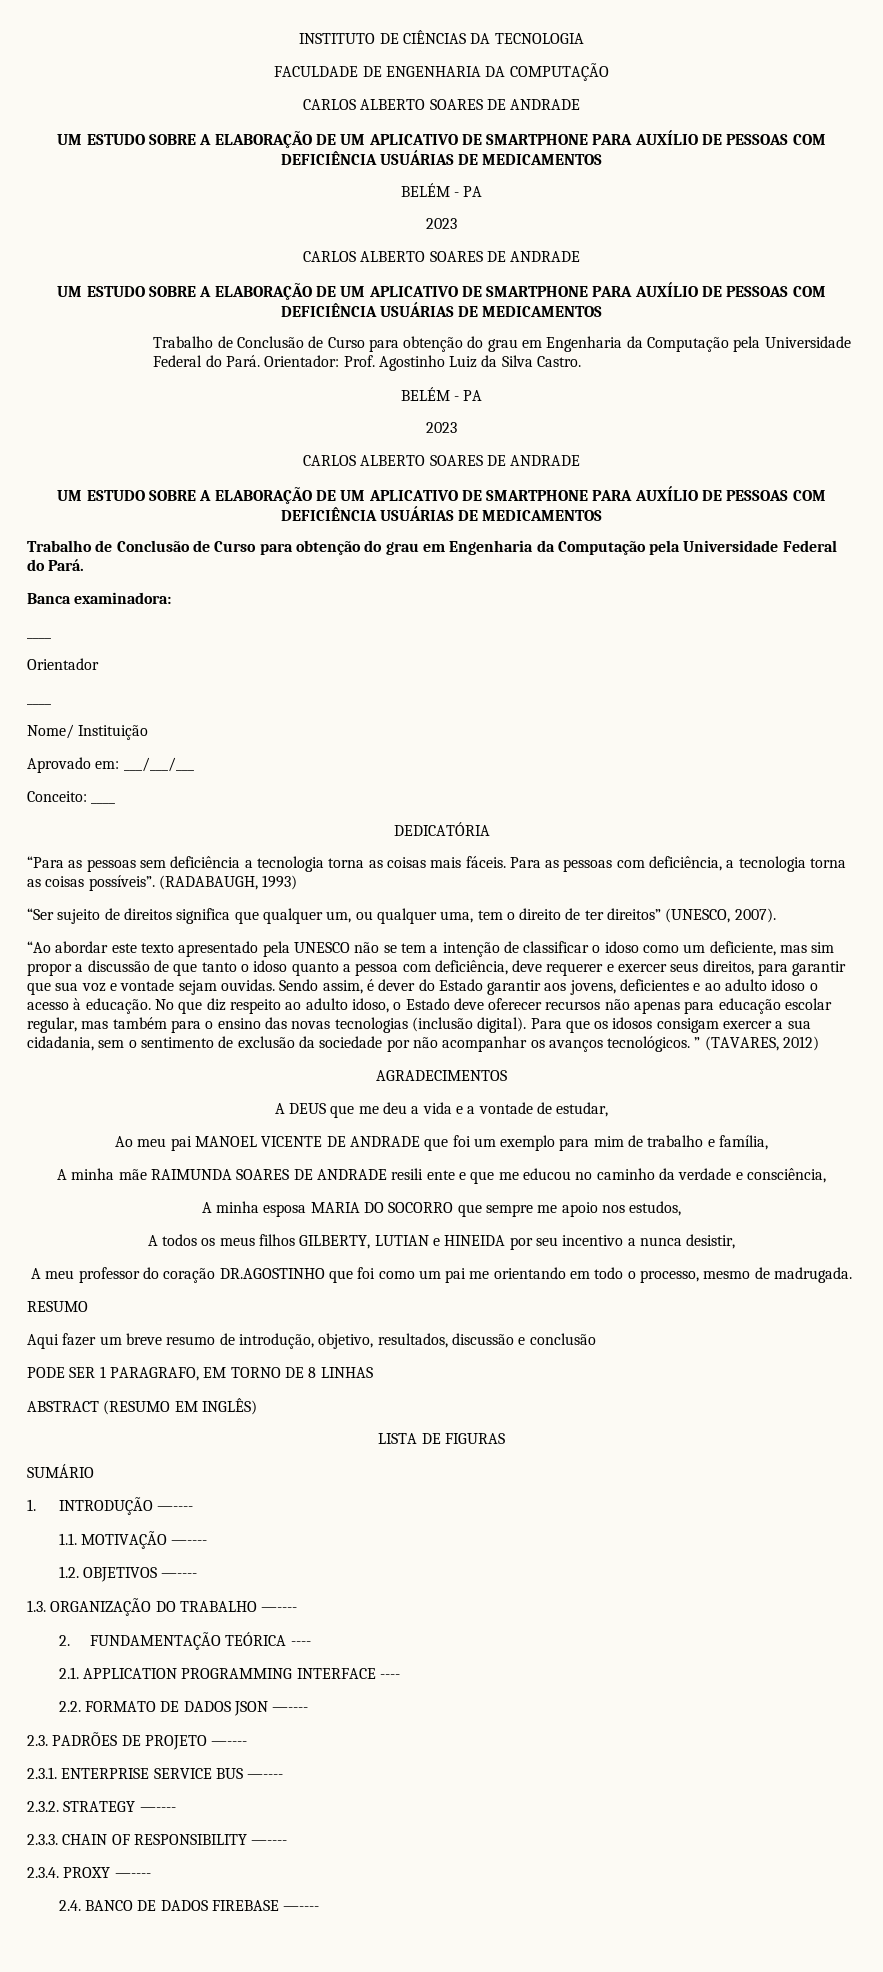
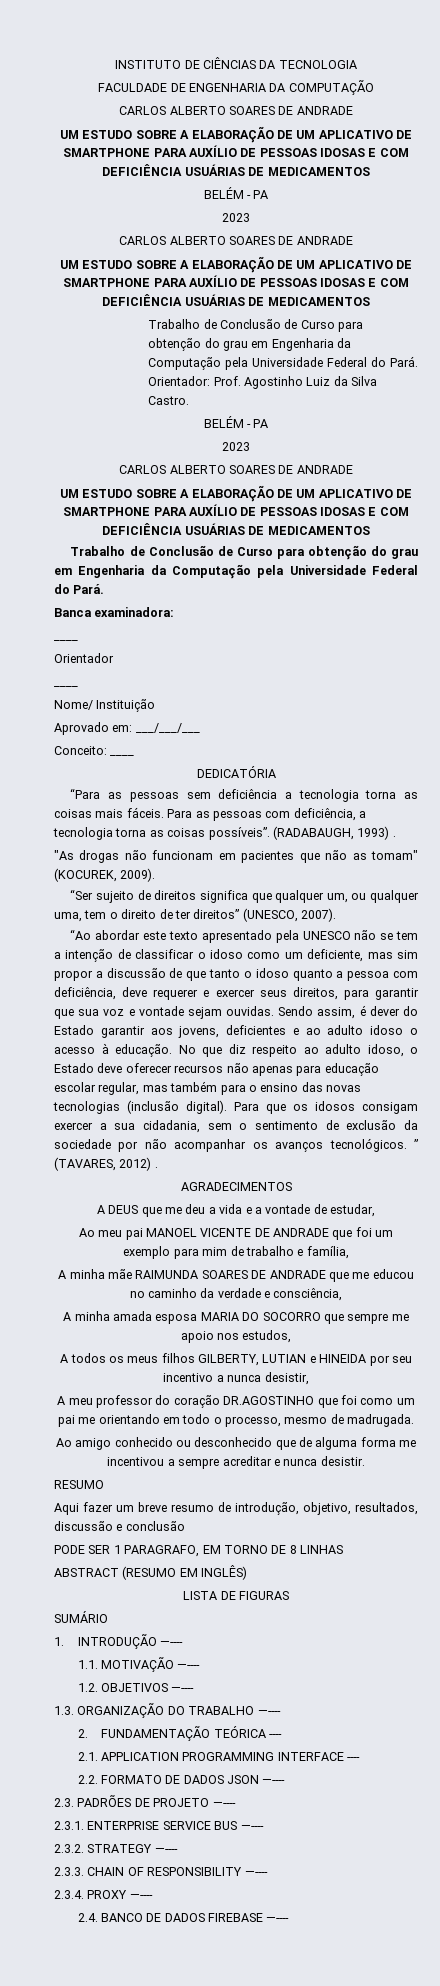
(789, 139) none -> [320,148,377,157] IDOSAS E
(789, 291) none -> [320,278,377,287] IDOSAS E
(789, 495) none -> [320,507,377,516] IDOSAS E
(298, 882) none -> [392,836,396,837] [54,850,419,863] [54,868,156,882] . // "As drogas não funcionam em pacientes que não as tomam" (KOCUREK, 2009).
(820, 1043) none -> [154,1167,158,1168] .
[391,1168,466,1180] resili ente e -> (326, 1274) none
(260, 1207) none -> [113,1311,153,1321] amada
(853, 1275) none -> [55,1437,417,1450] [107,1456,365,1469] // Ao amigo conhecido ou desconhecido que de alguma forma me incentivou a sempre acreditar e nunca desistir.

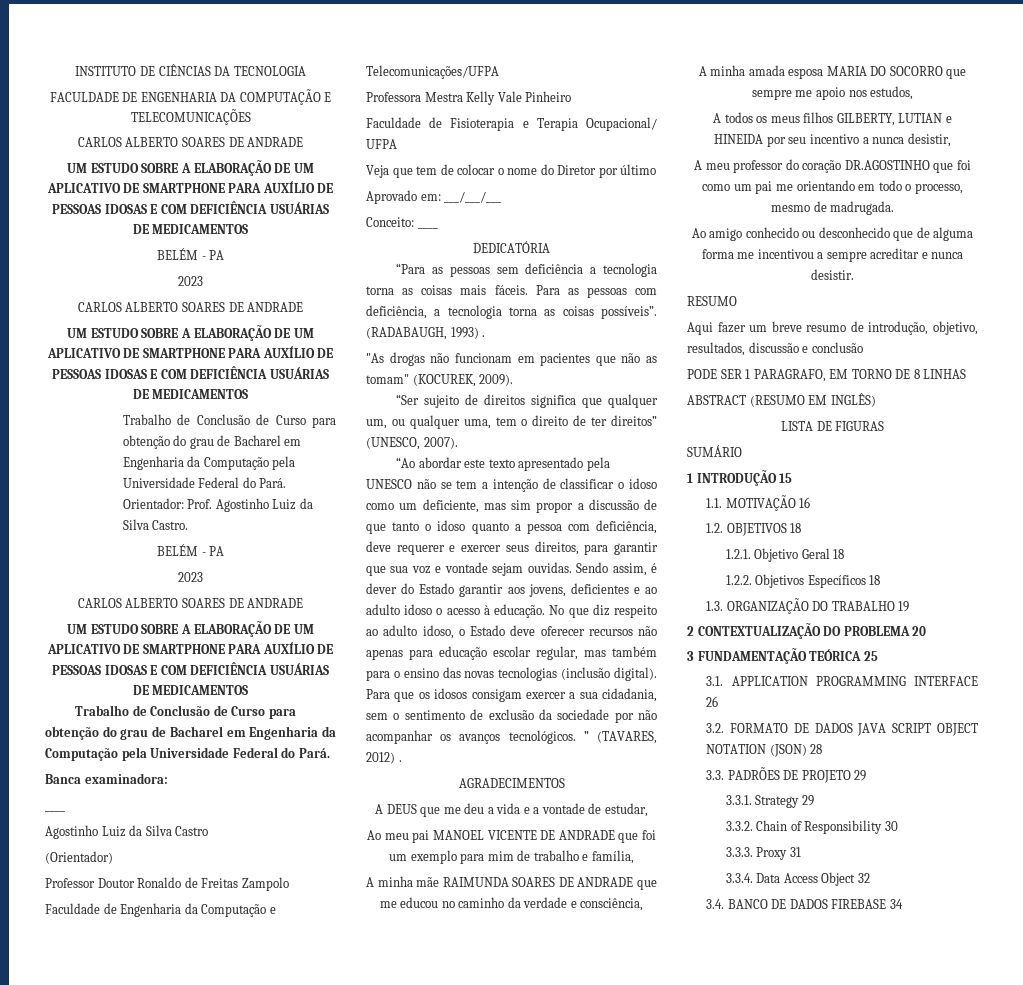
(374, 87) none -> [324,92,332,102] [130,109,251,125] E TELECOMUNICAÇÕES
(249, 345) none -> [217,435,281,446] de Bacharel
(418, 553) none -> [152,726,223,737] de Bacharel
[54,653,114,663] [54,686,78,687] [54,699,156,712] Orientador // ____ // Nome/ Instituição -> [45,825,209,839] [45,851,113,864] [45,877,289,891] [45,903,276,917] [366,65,499,79] [366,91,572,105] [366,117,657,131] [366,139,397,149] [366,164,657,178] Agostinho Luiz da Silva Castro // (Orientador) // Professor Doutor Ronaldo de Freitas Zampolo // Faculdade de Engenharia da Computação e Telecomunicações/UFPA // Professora Mestra Kelly Vale Pinheiro // Faculdade de Fisioterapia e Terapia Ocupacional/ UFPA // Veja que tem de colocar o nome do Diretor por último
[54,1634,183,1649] 1. INTRODUÇÃO —---- -> [687,470,793,486] 1 INTRODUÇÃO 15
[177,1664,201,1669] —---- -> [799,497,811,508] 16
[171,1687,195,1692] [54,1703,281,1718] [77,1726,282,1741] [77,1752,98,1761] —---- // 1.3. ORGANIZAÇÃO DO TRABALHO —---- // 2. FUNDAMENTAÇÃO TEÓRICA ---- // 2.1. -> [790,523,802,533] [725,548,845,562] [725,574,881,588] [706,598,910,614] [687,623,927,639] [687,648,878,664] [706,676,724,686] 18 // 1.2.1. Objetivo Geral 18 // 1.2.2. Objetivos Específicos 18 // 1.3. ORGANIZAÇÃO DO TRABALHO 19 // 2 CONTEXTUALIZAÇÃO DO PROBLEMA 20 // 3 FUNDAMENTAÇÃO TEÓRICA 25 // 3.1.
[347,1757,361,1761] [77,1775,98,1784] ---- // 2.2. -> [706,696,719,707] [706,723,725,733] 26 // 3.2.
[227,1775,286,1784] [54,1795,236,1807] [54,1821,264,1830] [54,1844,178,1853] [54,1867,268,1876] [54,1890,153,1899] [77,1913,98,1922] JSON —---- // 2.3. PADRÕES DE PROJETO —---- // 2.3.1. ENTERPRISE SERVICE BUS —---- // 2.3.2. STRATEGY —---- // 2.3.3. CHAIN OF RESPONSIBILITY —---- // 2.3.4. PROXY —---- // 2.4. -> [857,723,978,736] [706,744,823,757] [706,767,867,783] [725,795,814,808] [725,820,898,834] [725,847,801,860] [725,872,870,886] [706,899,725,909] JAVA SCRIPT OBJECT NOTATION (JSON) 28 // 3.3. PADRÕES DE PROJETO 29 // 3.3.1. Strategy 29 // 3.3.2. Chain of Responsibility 30 // 3.3.3. Proxy 31 // 3.3.4. Data Access Object 32 // 3.4.
[266,1917,290,1922] —---- -> [890,899,904,909] 34

